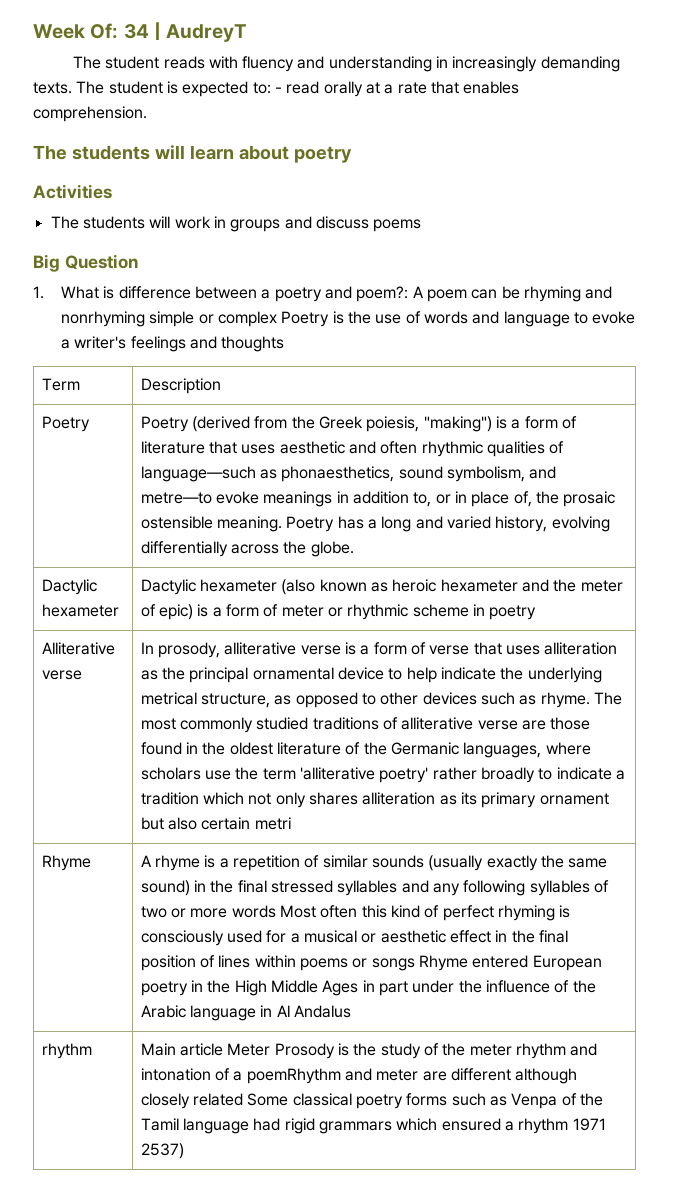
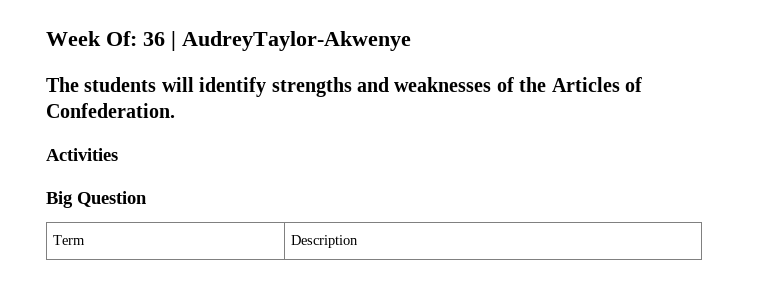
[123,22,248,42] [72,56,620,72] [33,81,520,97] [33,106,147,122] [33,145,352,163] [33,184,112,199] [50,216,422,232] [33,254,138,272] [33,286,613,302] [61,311,636,327] [61,336,285,352] [41,378,80,391] [140,378,221,394] [41,416,90,432] [140,416,577,432] [140,441,565,457] [140,466,557,482] [140,491,616,507] [140,516,610,532] [140,541,354,557] [41,579,97,595] [41,604,119,617] [140,579,623,595] [140,604,537,620] [41,642,115,655] [41,670,82,680] [140,642,618,658] [140,667,602,683] [140,692,622,708] [140,717,591,733] [140,742,591,758] [140,767,625,783] [140,792,609,808] [140,817,291,830] [41,855,91,871] [140,855,608,871] [140,880,609,896] [140,905,571,921] [140,930,568,946] [140,955,602,971] [140,980,596,996] [140,1005,352,1021] [41,1043,92,1059] [140,1043,598,1059] [140,1068,578,1084] [140,1093,603,1109] [140,1118,606,1134] [140,1143,184,1159] 34 | AudreyT // The student reads with fluency and understanding in increasingly demanding texts. The student is expected to: - read orally at a rate that enables comprehension. // The students will learn about poetry // Activities // The students will work in groups and discuss poems // Big Question // 1. What is difference between a poetry and poem?: A poem can be rhyming and nonrhyming simple or complex Poetry is the use of words and language to evoke a writer's feelings and thoughts // Term | Description // Poetry | Poetry (derived from the Greek poiesis, "making") is a form of literature that uses aesthetic and often rhythmic qualities of language—such as phonaesthetics, sound symbolism, and metre—to evoke meanings in addition to, or in place of, the prosaic ostensible meaning. Poetry has a long and varied history, evolving differentially across the globe. // Dactylic hexameter | Dactylic hexameter (also known as heroic hexameter and the meter of epic) is a form of meter or rhythmic scheme in poetry // Alliterative verse | In prosody, alliterative verse is a form of verse that uses alliteration as the principal ornamental device to help indicate the underlying metrical structure, as opposed to other devices such as rhyme. The most commonly studied traditions of alliterative verse are those found in the oldest literature of the Germanic languages, where scholars use the term 'alliterative poetry' rather broadly to indicate a tradition which not only shares alliteration as its primary ornament but also certain metri // Rhyme | A rhyme is a repetition of similar sounds (usually exactly the same sound) in the final stressed syllables and any following syllables of two or more words Most often this kind of perfect rhyming is consciously used for a musical or aesthetic effect in the final position of lines within poems or songs Rhyme entered European poetry in the High Middle Ages in part under the influence of the Arabic language in Al Andalus // rhythm | Main article Meter Prosody is the study of the meter rhythm and intonation of a poemRhythm and meter are different although closely related Some classical poetry forms such as Venpa of the Tamil language had rigid grammars which ensured a rhythm 1971 2537) -> [143,31,411,51] [46,77,642,97] [46,103,175,118] [46,148,118,161] [46,191,147,208] [53,235,86,245] [291,235,359,248] 36 | AudreyTaylor-Akwenye // The students will identify strengths and weaknesses of the Articles of Confederation. // Activities // Big Question // Term | Description

